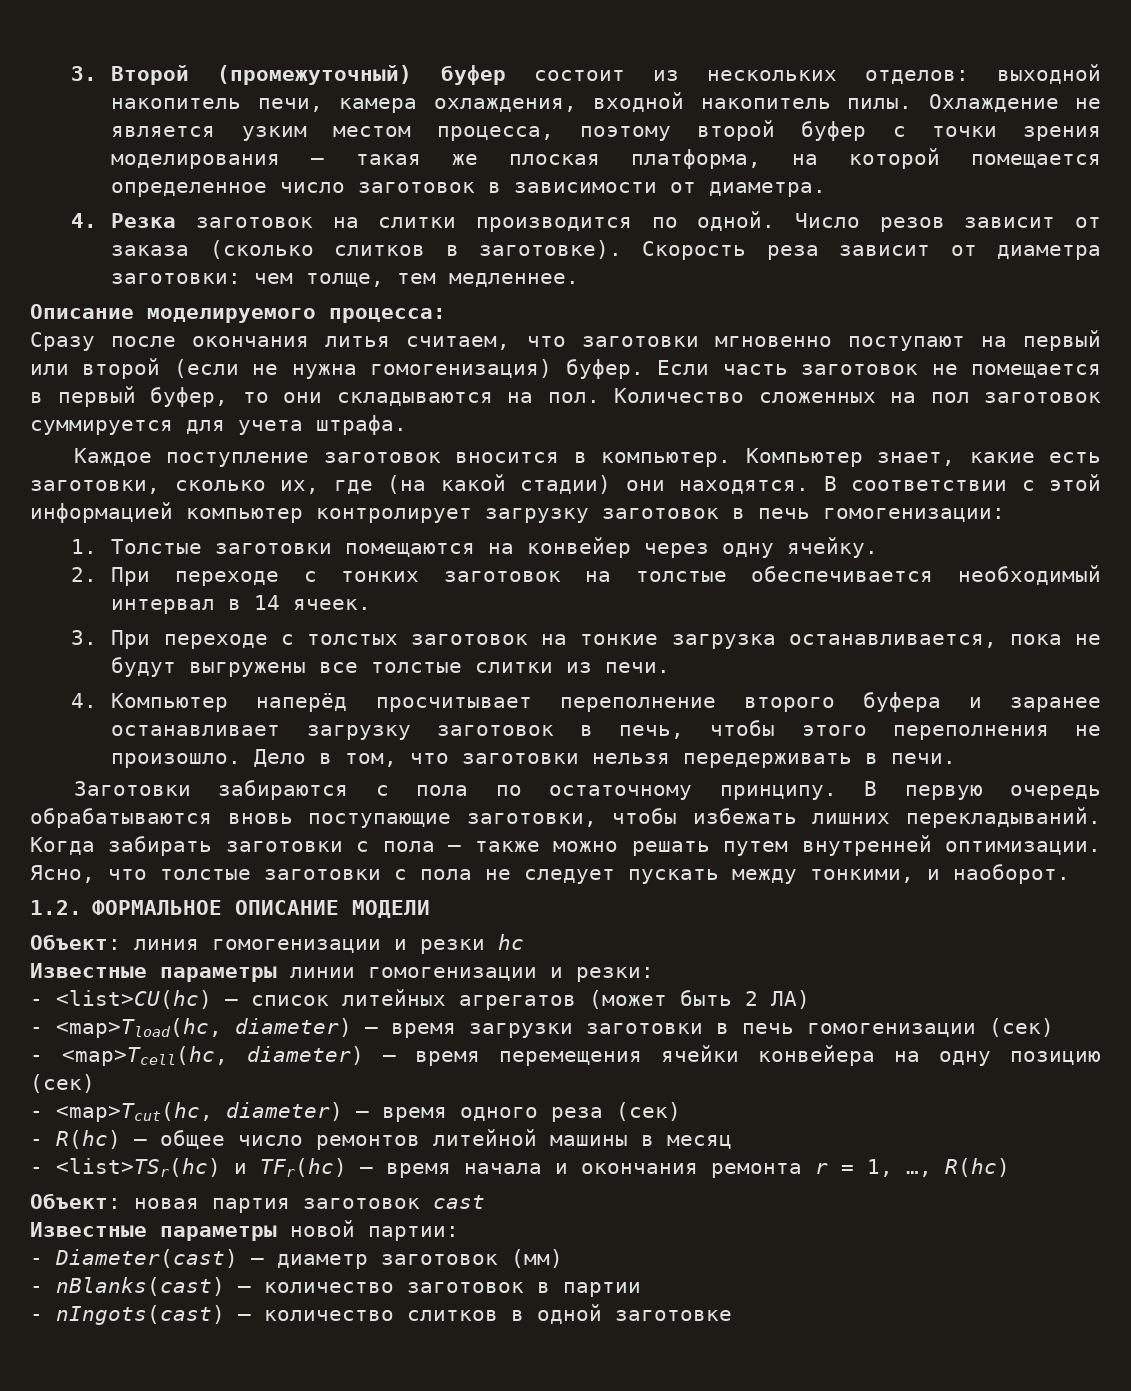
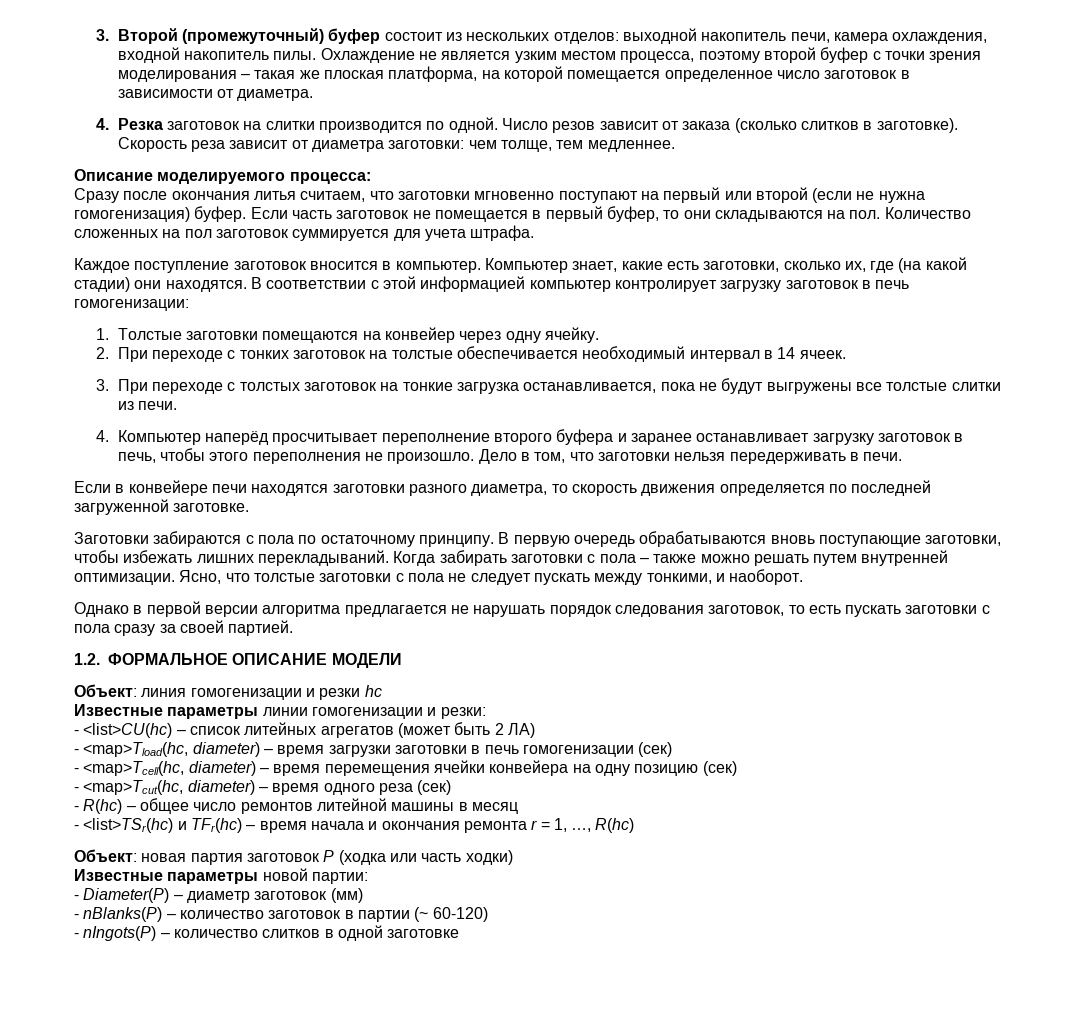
(957, 758) none -> [74,480,932,496] [74,499,250,515] // Если в конвейере печи находятся заготовки разного диаметра, то скорость движения определяется по последней загруженной заготовке.
(1070, 874) none -> [74,601,990,617] [74,620,294,636] // Однако в первой версии алгоритма предлагается не нарушать порядок следования заготовок, то есть пускать заготовки с пола сразу за своей партией.
[433,1195,485,1209] cast -> [323,850,513,865] P (ходка или часть ходки)
[55,1249,238,1268] Diameter(cast) -> [83,888,170,903] Diameter(P)
[56,1277,225,1296] nBlanks(cast) -> [83,907,163,922] nBlanks(P)
[30,1305,225,1325] // - nIngots(cast) -> [414,907,488,922] [74,926,157,941] (~ 60-120) // - nIngots(P)

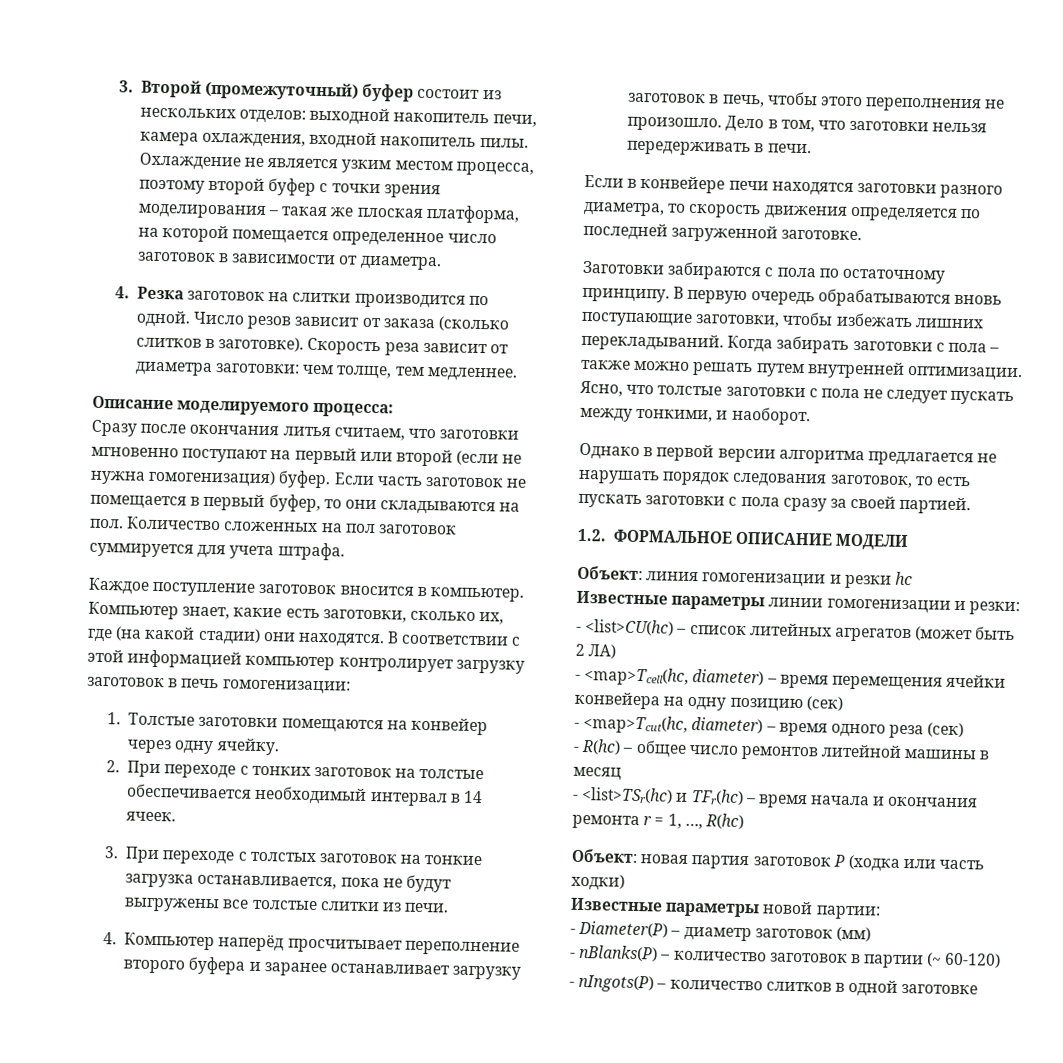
[74,742,673,757] // - <map>Tload(hc, diameter) – время загрузки заготовки в печь гомогенизации (сек) -> (617, 651) none

